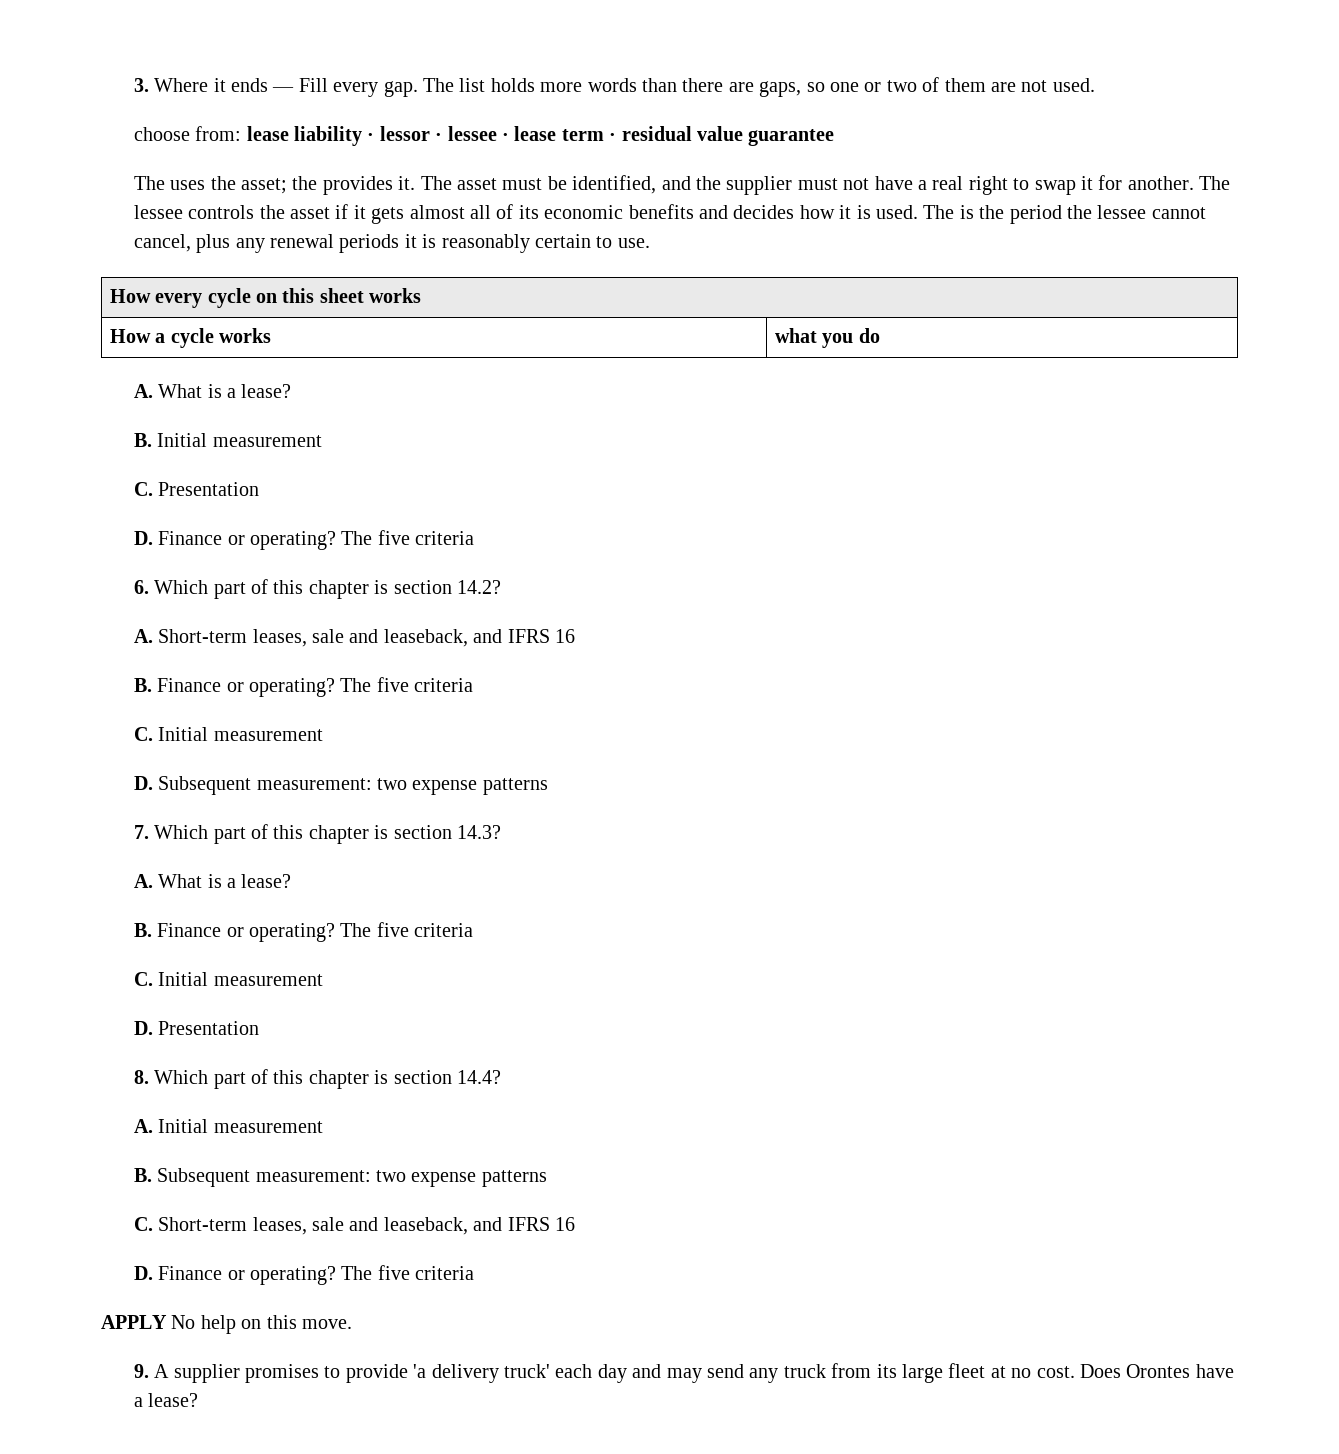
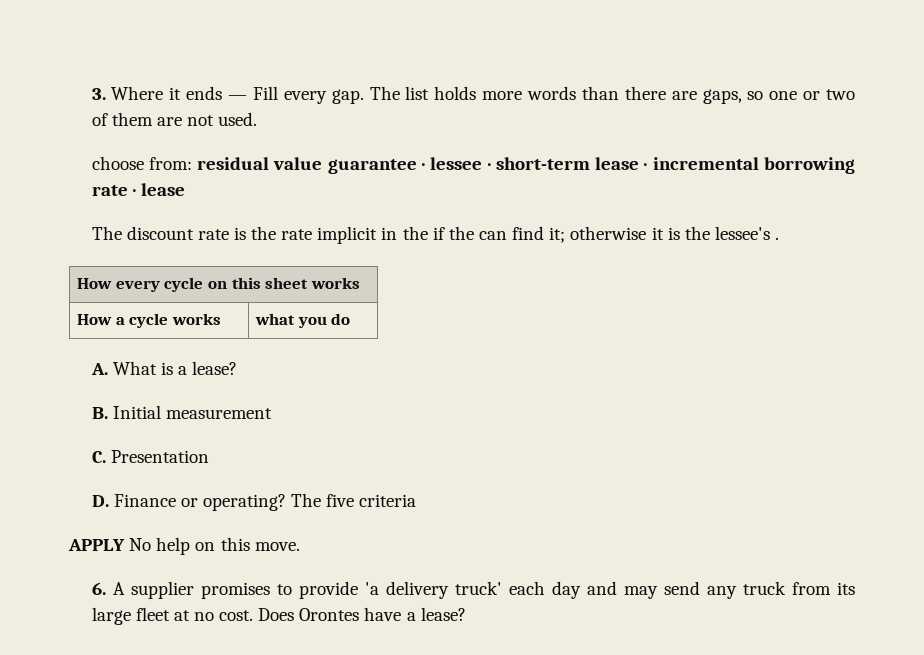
[246,126,835,146] [133,175,1231,195] [133,204,1206,224] [133,234,650,253] lease liability · lessor · lessee · lease term · residual value guarantee // The uses the asset; the provides it. The asset must be identified, and the supplier must not have a real right to swap it for another. The lessee controls the asset if it gets almost all of its economic benefits and decides how it is used. The is the period the lessee cannot cancel, plus any renewal periods it is reasonably certain to use. -> [197,157,855,174] [91,183,185,196] [91,226,780,244] residual value guarantee · lessee · short-term lease · incremental borrowing rate · lease // The discount rate is the rate implicit in the if the can find it; otherwise it is the lessee's .
[133,579,502,599] [133,629,576,647] [133,677,474,697] [133,727,323,741] [133,776,548,795] [133,824,502,844] [133,874,292,888] [133,922,474,942] [133,972,323,986] [133,1021,260,1035] [133,1069,502,1089] [133,1119,323,1133] [133,1168,547,1187] [133,1217,576,1235] [133,1265,475,1285] // 6. Which part of this chapter is section 14.2? // A. Short-term leases, sale and leaseback, and IFRS 16 // B. Finance or operating? The five criteria // C. Initial measurement // D. Subsequent measurement: two expense patterns // 7. Which part of this chapter is section 14.3? // A. What is a lease? // B. Finance or operating? The five criteria // C. Initial measurement // D. Presentation // 8. Which part of this chapter is section 14.4? // A. Initial measurement // B. Subsequent measurement: two expense patterns // C. Short-term leases, sale and leaseback, and IFRS 16 // D. Finance or operating? The five criteria -> (417, 500) none
[133,1364,149,1378] 9. -> [91,582,106,595] 6.

